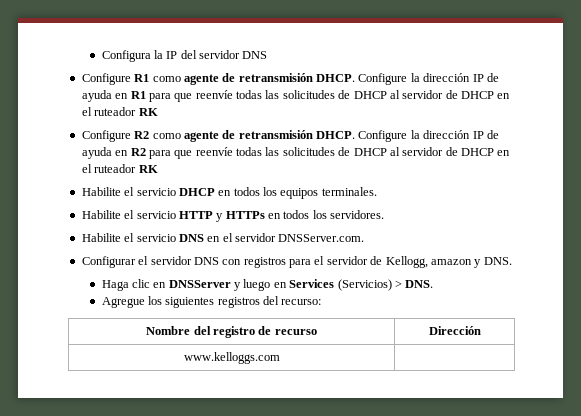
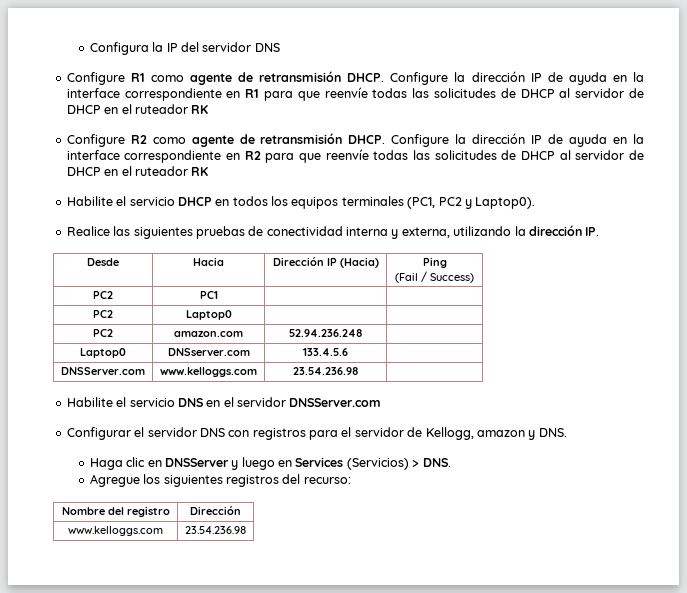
(129, 96) none -> [632,72,644,82] [66,88,241,101] la interface correspondiente en
(129, 153) none -> [632,134,644,144] [66,150,241,163] la interface correspondiente en
[321,187,377,196] [81,210,385,222] terminales. // Habilite el servicio HTTP y HTTPs en todos los servidores. -> [341,196,536,209] [66,225,600,239] [87,258,119,266] [193,257,224,266] [272,257,379,268] [422,257,447,268] [395,271,474,283] [93,291,113,299] [199,291,218,299] [93,310,113,318] [185,310,232,320] [93,329,113,337] [174,331,243,337] [289,329,362,337] [80,348,126,358] [167,348,250,356] [303,348,348,356] [61,367,145,375] [160,367,257,377] [293,367,358,375] terminales (PC1, PC2 y Laptop0). // Realice las siguientes pruebas de conectividad interna y externa, utilizando la dirección IP. // Desde | Hacia | Dirección IP (Hacia) | Ping // (Fail / Success) // PC2 | PC1 | | // PC2 | Laptop0 | | // PC2 | amazon.com | 52.94.236.248 | // Laptop0 | DNSserver.com | 133.4.5.6 | // DNSServer.com | www.kelloggs.com | 23.54.236.98 |
[278,234,365,242] DNSServer.com. -> [289,398,382,407] DNSServer.com
[258,326,317,335] de recurso -> (170, 511) none
(280, 358) none -> [185,526,246,534] 23.54.236.98

